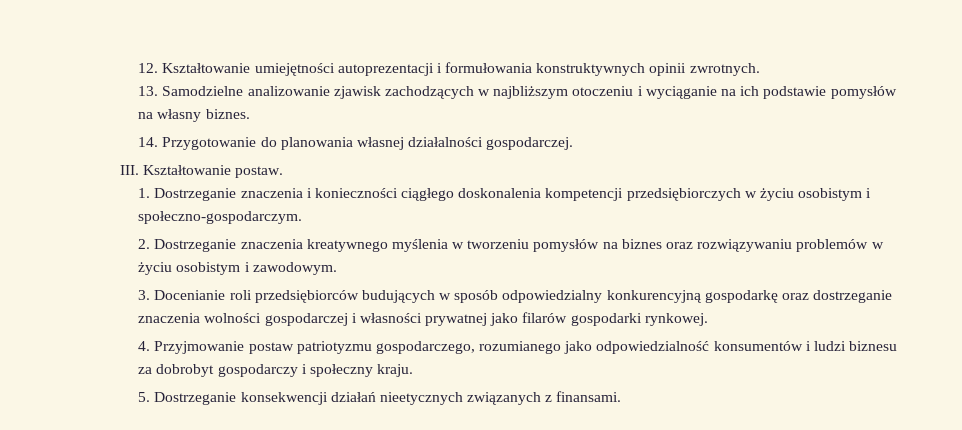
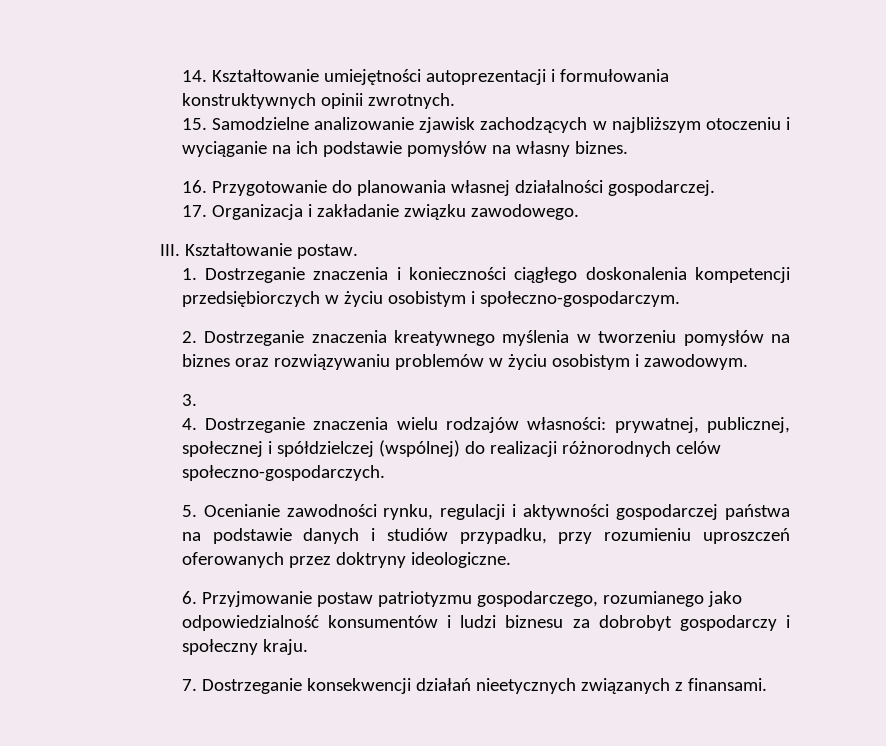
[138,63,159,73] 12. -> [181,70,207,82] 14.
[138,86,159,96] 13. -> [181,118,207,130] 15.
[138,137,159,147] 14. -> [181,180,207,193] 16.
(574, 143) none -> [181,204,579,220] // 17. Organizacja i zakładanie związku zawodowego.
[154,290,893,303] [138,312,708,326] [138,341,151,351] Docenianie roli przedsiębiorców budujących w sposób odpowiedzialny konkurencyjną gospodarkę oraz dostrzeganie znaczenia wolności gospodarczej i własności prywatnej jako filarów gospodarki rynkowej. // 4. -> [181,417,790,433] [181,440,721,457] [181,465,385,481] [181,504,790,520] [181,528,790,544] [181,552,511,568] [181,591,197,604] // 4. Dostrzeganie znaczenia wielu rodzajów własności: prywatnej, publicznej, społecznej i spółdzielczej (wspólnej) do realizacji różnorodnych celów społeczno-gospodarczych. // 5. Ocenianie zawodności rynku, regulacji i aktywności gospodarczej państwa na podstawie danych i studiów przypadku, przy rozumieniu uproszczeń oferowanych przez doktryny ideologiczne. // 6.
[138,392,151,402] 5. -> [181,679,197,691] 7.

